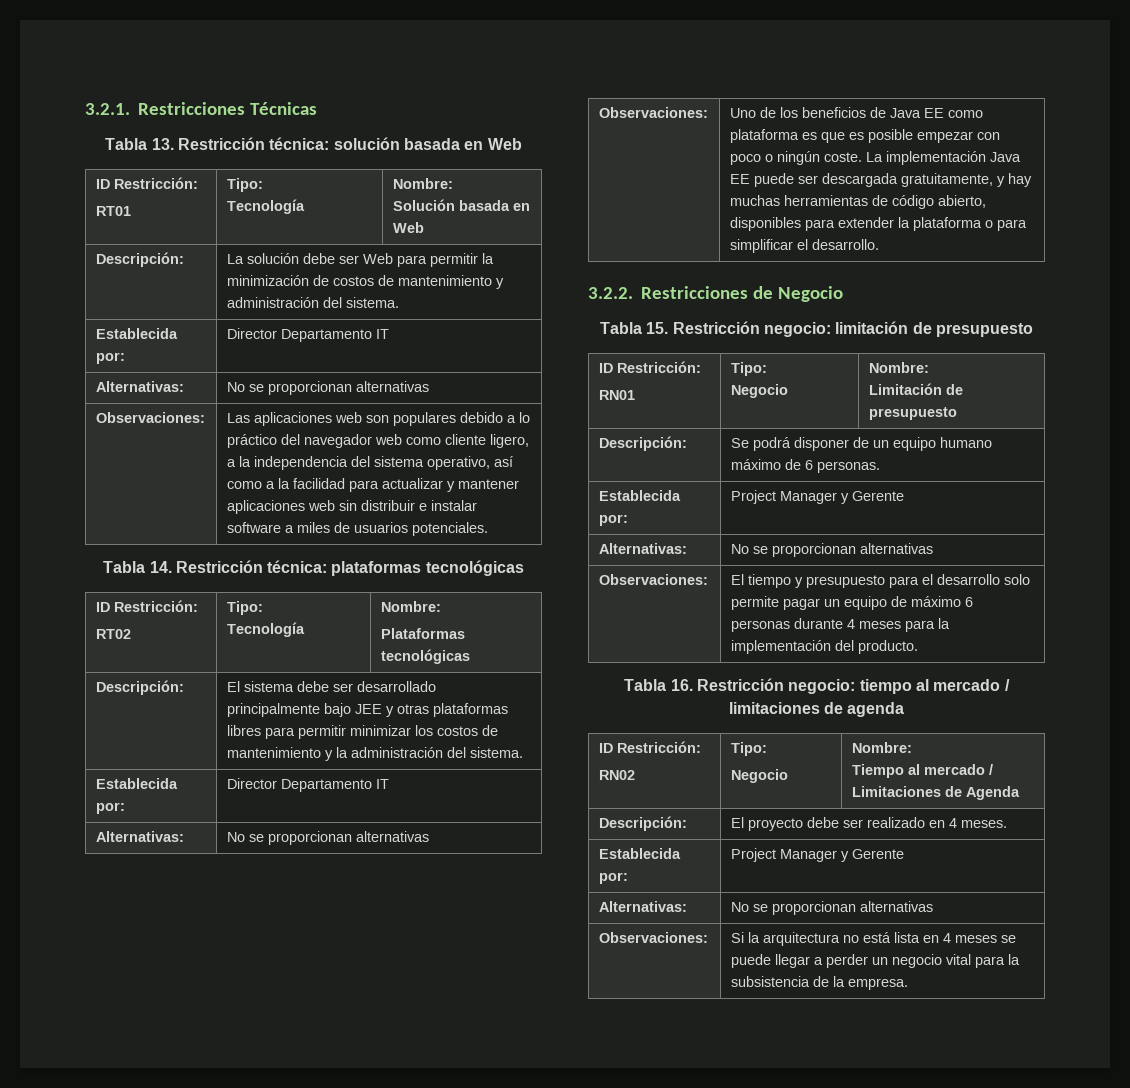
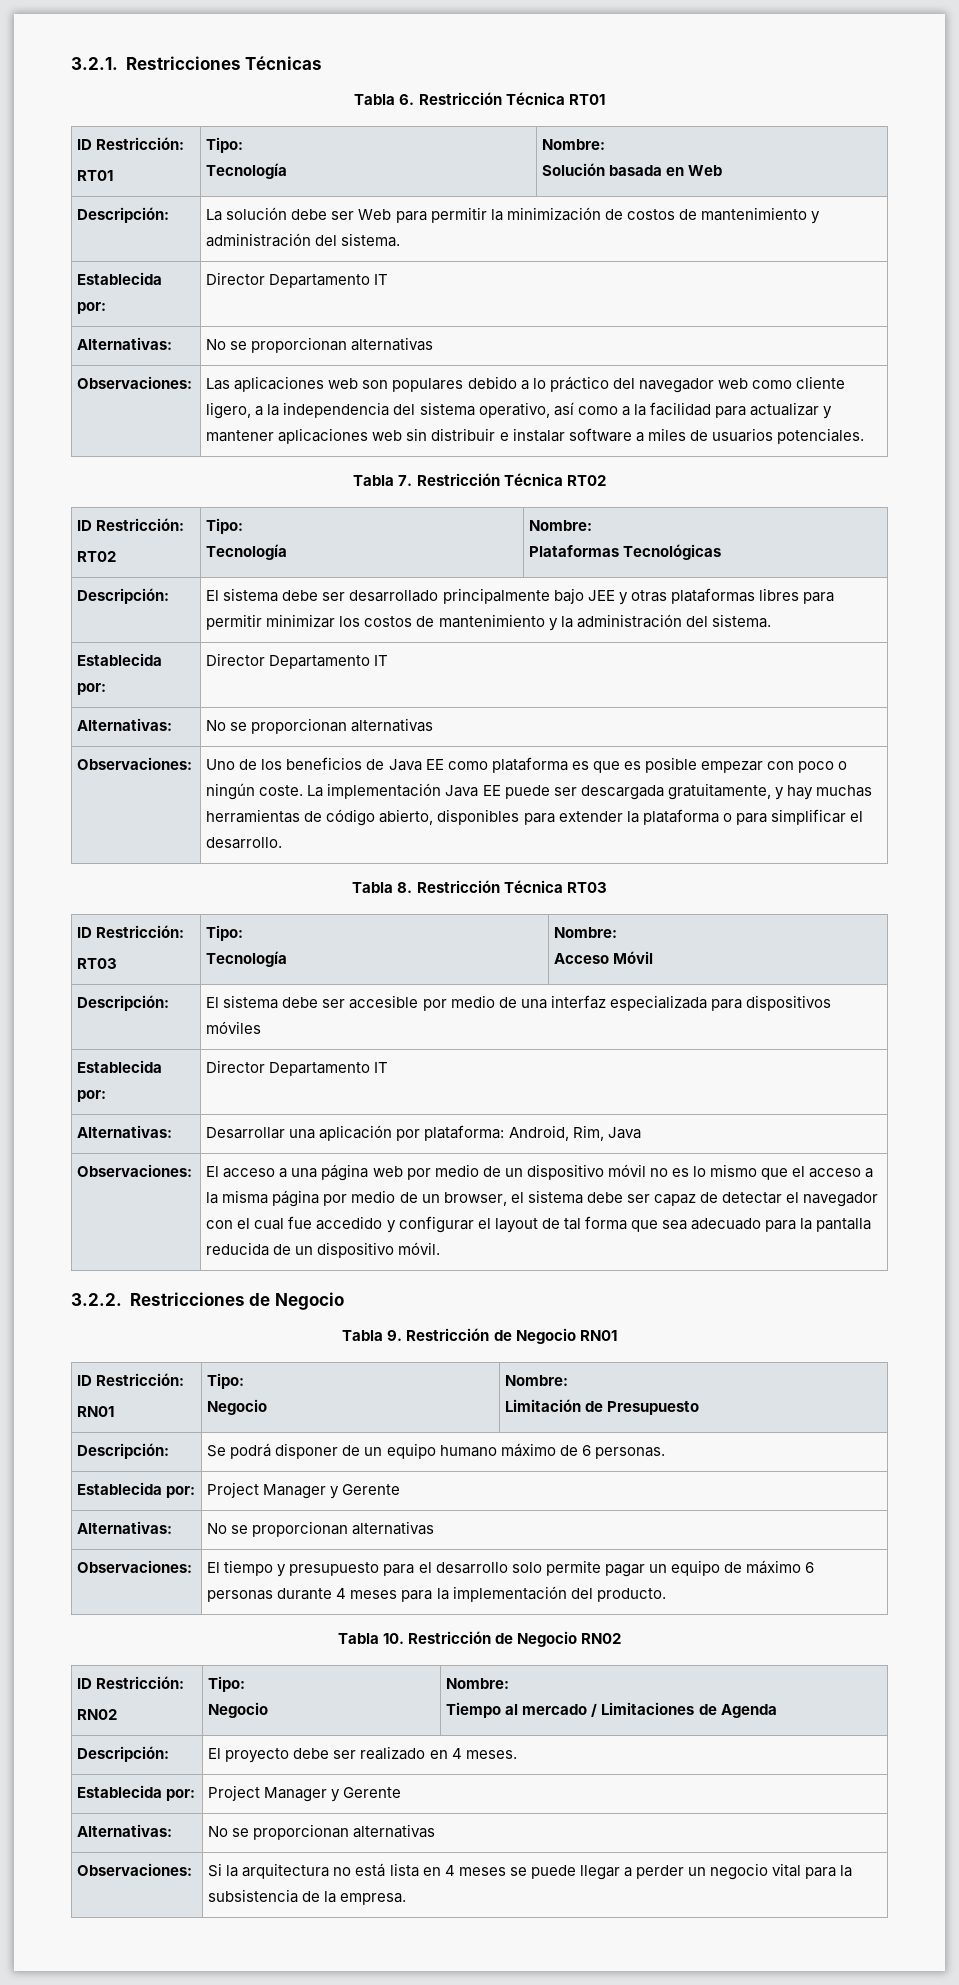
[151,137,522,150] 13. Restricción técnica: solución basada en Web -> [399,92,605,105] 6. Restricción Técnica RT01
[149,560,524,576] 14. Restricción técnica: plataformas tecnológicas -> [398,473,606,486] 7. Restricción Técnica RT02
[380,649,470,664] tecnológicas -> [623,544,722,560] Tecnológicas
(879, 244) none -> [352,880,607,893] [77,925,185,938] [77,958,118,969] [206,925,244,941] [206,951,288,967] [554,927,618,938] [554,951,654,964] [77,995,170,1011] [206,995,831,1011] [206,1021,262,1034] [77,1060,163,1073] [77,1090,107,1102] [206,1060,389,1076] [77,1125,173,1138] [206,1125,641,1141] [77,1164,193,1177] [206,1164,874,1181] [206,1190,879,1207] [206,1216,872,1233] [206,1242,441,1258] // Tabla 8. Restricción Técnica RT03 // ID Restricción: // RT03 | Tipo: // Tecnología | Nombre: // Acceso Móvil // Descripción: | El sistema debe ser accesible por medio de una interfaz especializada para dispositivos móviles // Establecida por: | Director Departamento IT // Alternativas: | Desarrollar una aplicación por plataforma: Android, Rim, Java // Observaciones: | El acceso a una página web por medio de un dispositivo móvil no es lo mismo que el acceso a la misma página por medio de un browser, el sistema debe ser capaz de detectar el navegador con el cual fue accedido y configurar el layout de tal forma que sea adecuado para la pantalla reducida de un dispositivo móvil.
[646,321,1033,337] 15. Restricción negocio: limitación de presupuesto -> [387,1328,617,1344] 9. Restricción de Negocio RN01
[868,407,957,420] presupuesto -> [607,1401,700,1415] Presupuesto
[670,678,1010,694] [728,702,905,717] 16. Restricción negocio: tiempo al mercado / limitaciones de agenda -> [382,1631,622,1647] 10. Restricción de Negocio RN02

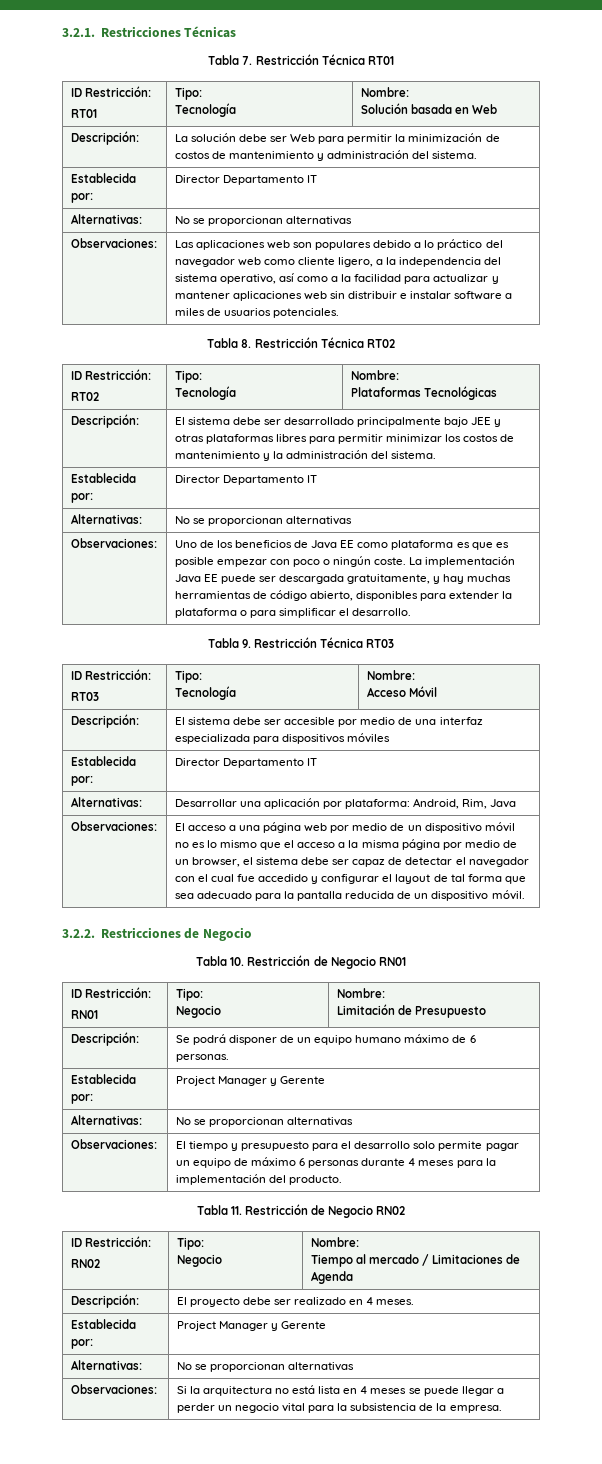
[399,94,415,105] 6. -> [242,56,253,65] 7.
[398,475,413,486] 7. -> [241,339,252,348] 8.
[397,882,413,893] 8. -> [241,639,251,648] 9.
[387,1330,403,1341] 9. -> [230,957,245,966] 10.
[382,1633,404,1644] 10. -> [230,1206,242,1215] 11.

